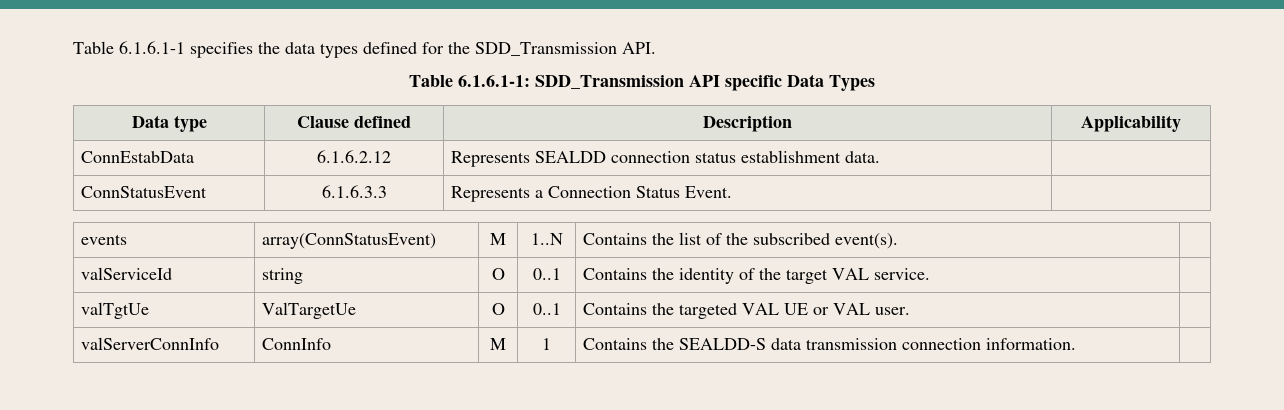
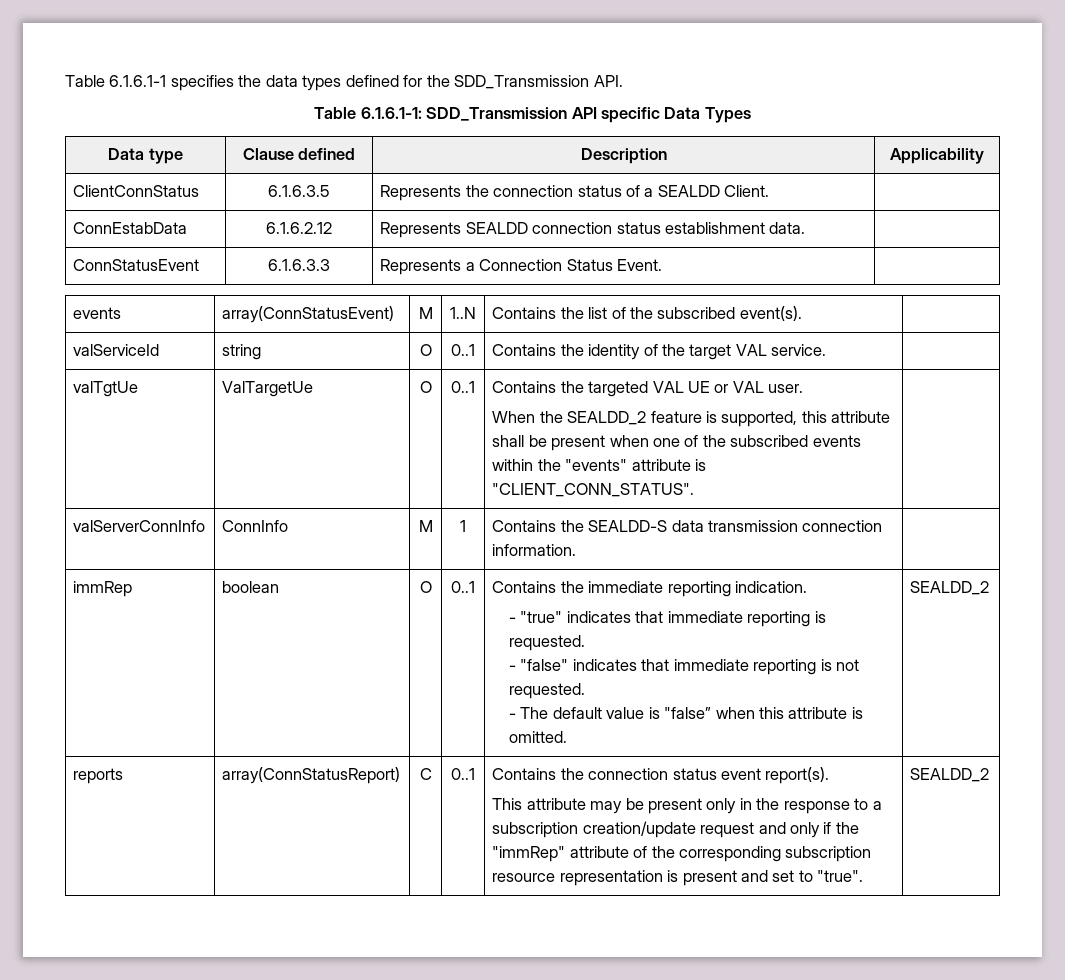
(1181, 123) none -> [73,185,200,197] [268,185,330,197] [380,185,770,201] // ClientConnStatus | 6.1.6.3.5 | Represents the connection status of a SEALDD Client. |
(911, 311) none -> [492,411,891,427] [492,435,861,451] [492,459,707,471] [492,483,695,497] // When the SEALDD_2 feature is supported, this attribute shall be present when one of the subscribed events within the "events" attribute is "CLIENT_CONN_STATUS".
(1077, 344) none -> [73,581,133,597] [222,581,280,593] [419,581,432,593] [451,581,475,593] [492,581,808,597] [508,611,826,627] [508,635,585,651] [508,659,859,675] [508,683,585,699] [508,707,863,719] [508,731,567,743] [910,581,990,595] [73,768,124,784] [222,767,401,784] [419,768,432,780] [451,768,475,780] [492,767,830,784] [492,798,882,814] [492,821,859,838] [492,846,872,862] [492,870,864,886] [910,768,990,782] // immRep | boolean | O | 0..1 | Contains the immediate reporting indication. // - "true" indicates that immediate reporting is requested. // - "false" indicates that immediate reporting is not requested. // - The default value is "false” when this attribute is omitted. | SEALDD_2 // reports | array(ConnStatusReport) | C | 0..1 | Contains the connection status event report(s). // This attribute may be present only in the response to a subscription creation/update request and only if the "immRep" attribute of the corresponding subscription resource representation is present and set to "true". | SEALDD_2

